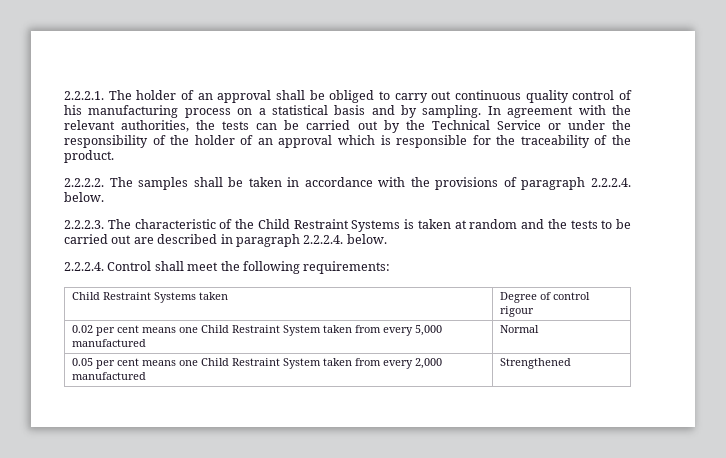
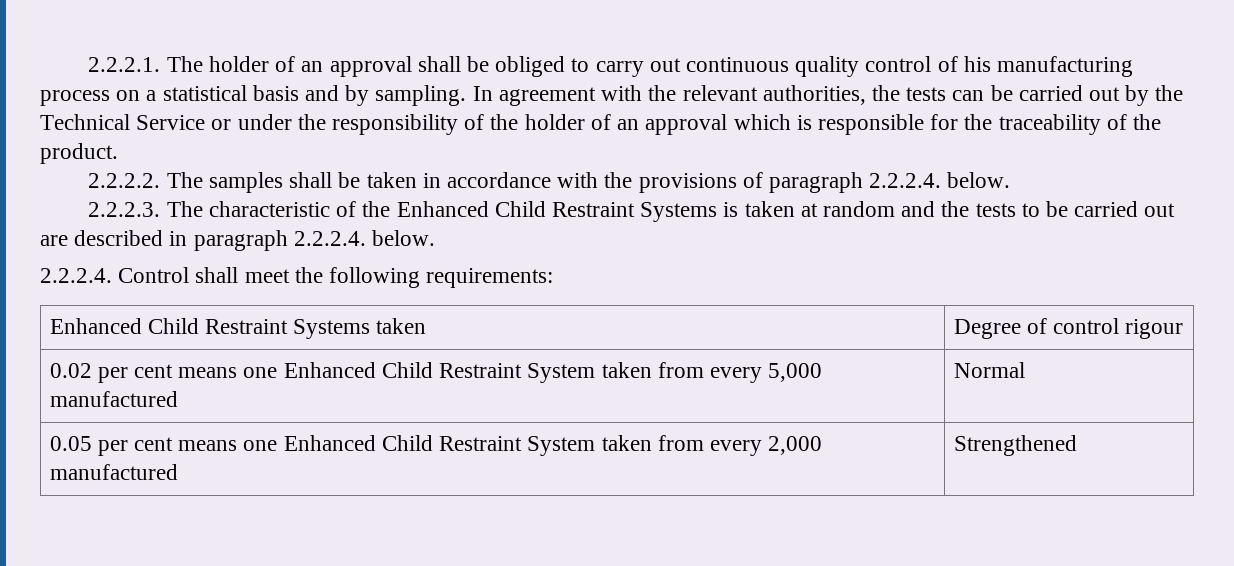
(254, 224) none -> [396,201,489,217] Enhanced
(391, 267) none -> [49,318,142,334] Enhanced
(199, 330) none -> [283,362,376,378] Enhanced
(199, 363) none -> [283,435,376,451] Enhanced

